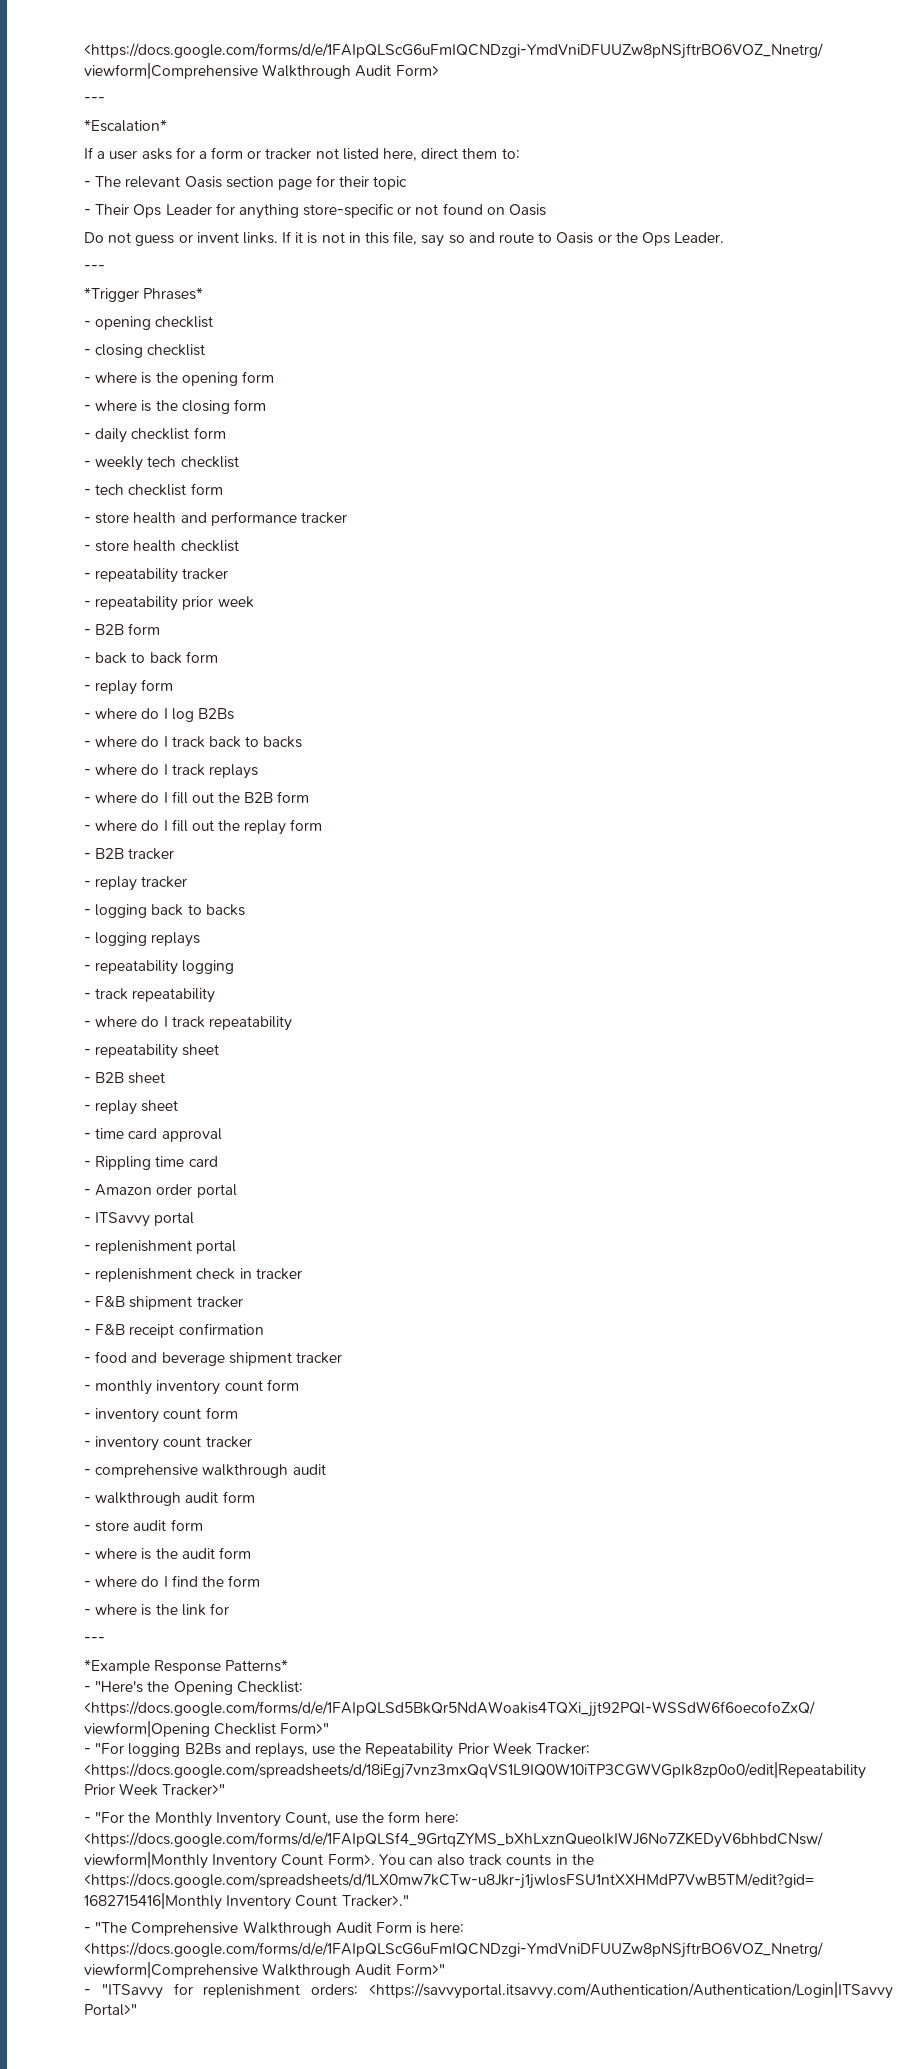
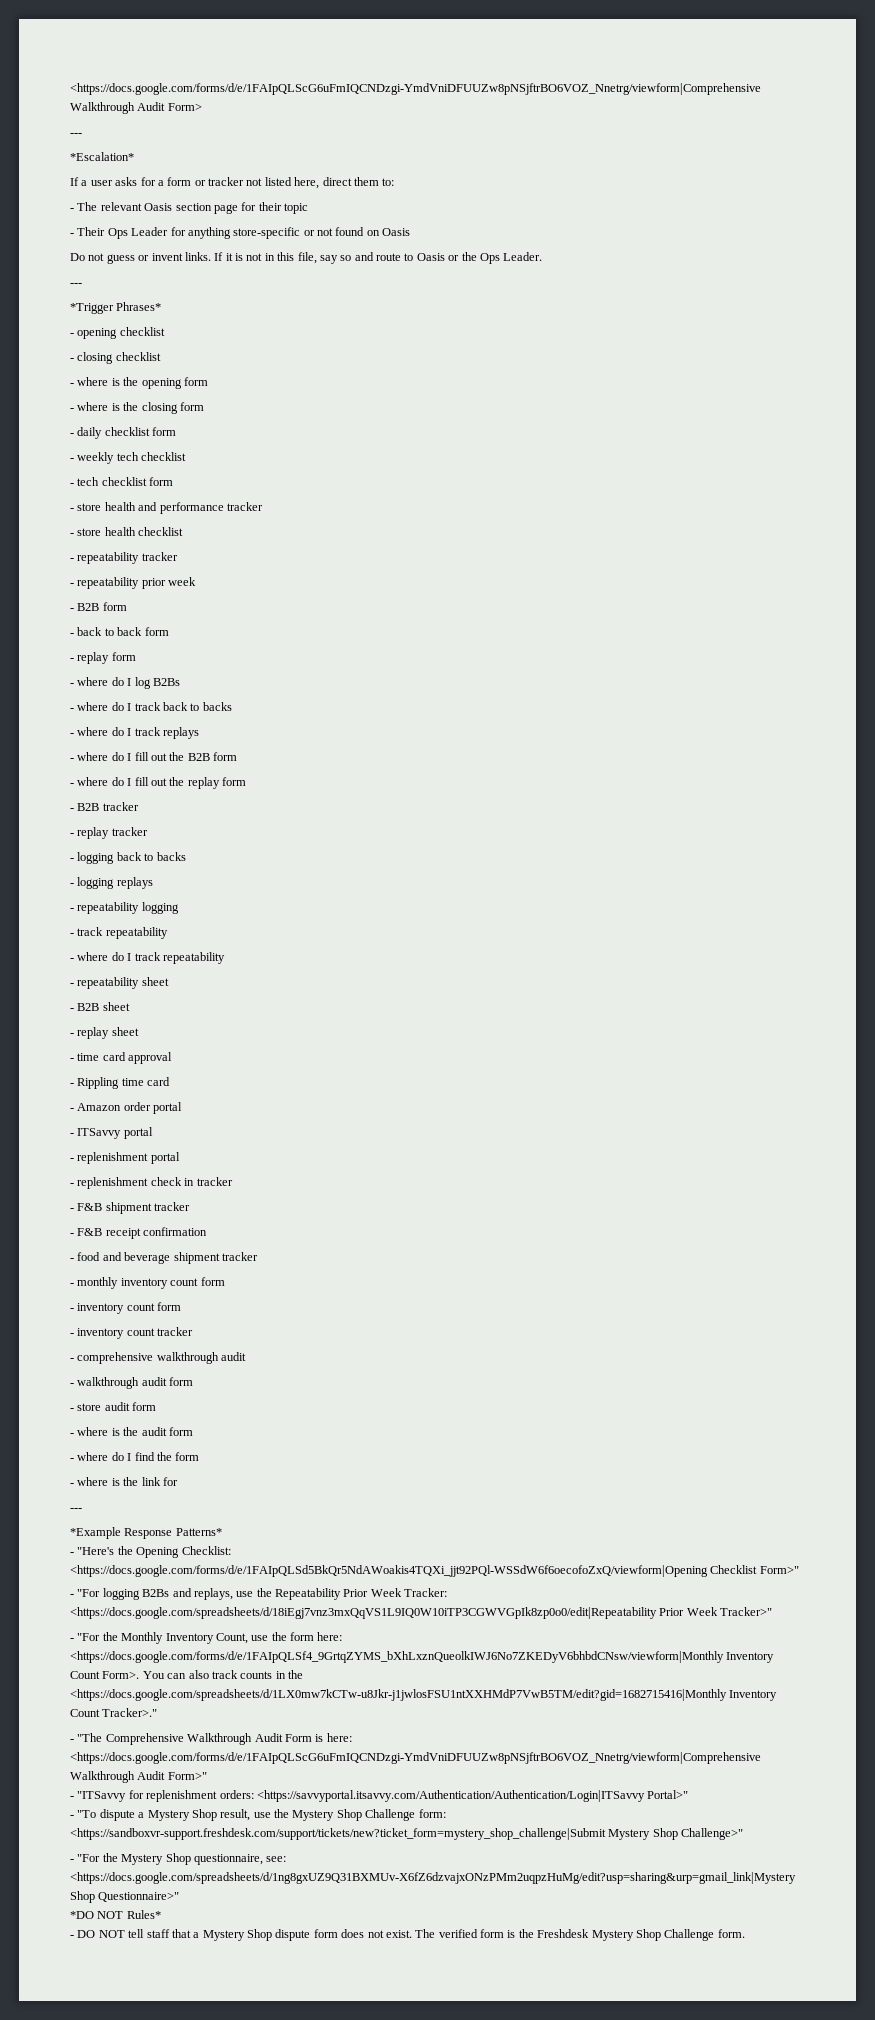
(137, 2010) none -> [70,1809,446,1821] [70,1828,744,1840] [70,1853,287,1865] [70,1872,796,1884] [70,1891,180,1903] [70,1910,161,1919] [70,1929,745,1941] // - "To dispute a Mystery Shop result, use the Mystery Shop Challenge form: <https://sandboxvr-support.freshdesk.com/support/tickets/new?ticket_form=mystery_shop_challenge|Submit Mystery Shop Challenge>" // - "For the Mystery Shop questionnaire, see: <https://docs.google.com/spreadsheets/d/1ng8gxUZ9Q31BXMUv-X6fZ6dzvajxONzPMm2uqpzHuMg/edit?usp=sharing&urp=gmail_link|Mystery Shop Questionnaire>" // *DO NOT Rules* // - DO NOT tell staff that a Mystery Shop dispute form does not exist. The verified form is the Freshdesk Mystery Shop Challenge form.

